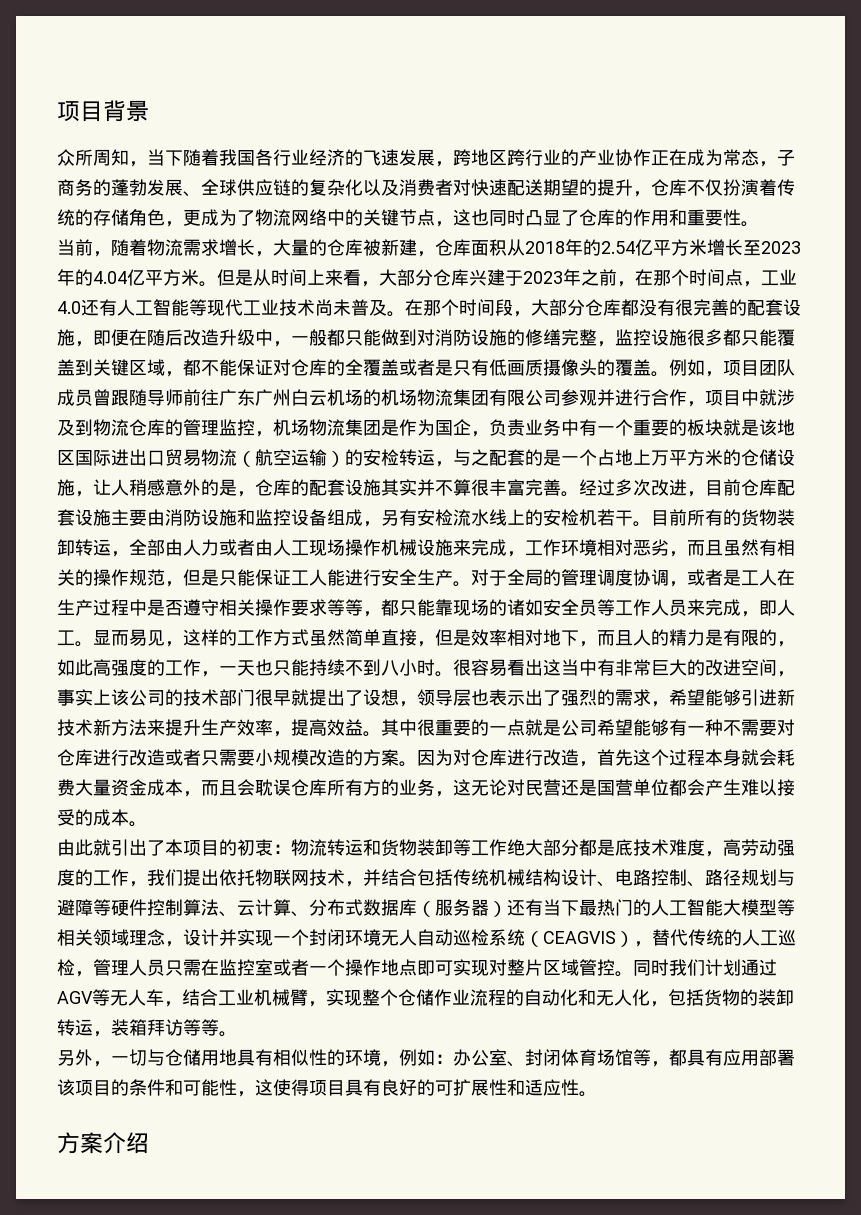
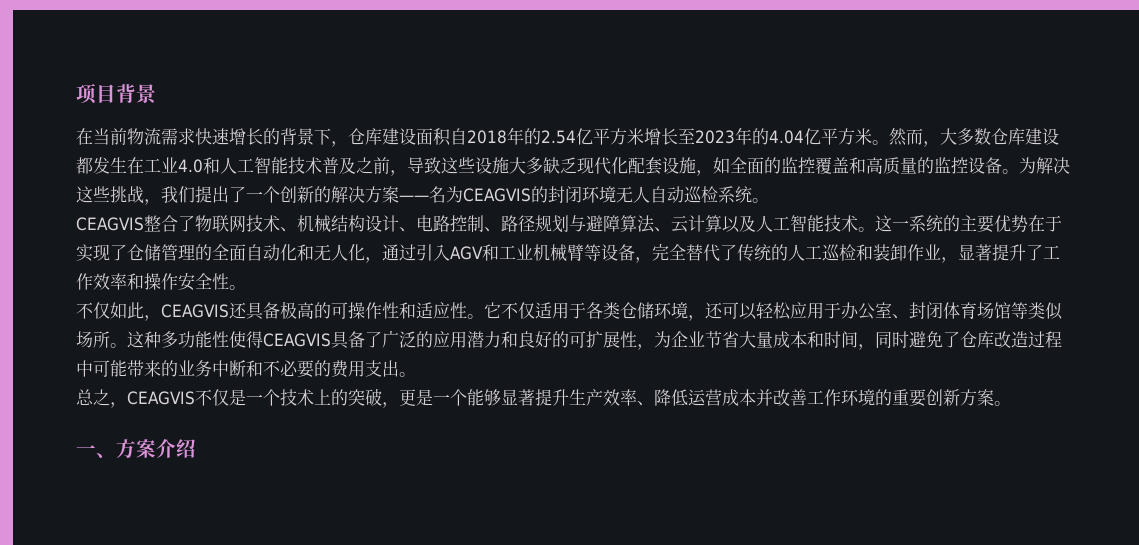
[57,149,795,167] [57,179,795,197] [57,209,759,227] [57,239,525,257] 众所周知，当下随着我国各行业经济的飞速发展，跨地区跨行业的产业协作正在成为常态，子商务的蓬勃发展、全球供应链的复杂化以及消费者对快速配送期望的提升，仓库不仅扮演着传统的存储角色，更成为了物流网络中的关键节点，这也同时凸显了仓库的作用和重要性。 // 当前，随着物流需求增长，大量的仓库被新建，仓库面积从 -> [76,128,467,147] 在当前物流需求快速增长的背景下，仓库建设面积自
[217,269,761,287] 但是从时间上来看，大部分仓库兴建于2023年之前，在那个时间点， -> [889,128,1059,147] [76,157,144,174] 然而，大多数仓库建设都发生在
[81,299,801,317] [57,329,795,347] [57,359,795,377] [57,389,795,407] [57,419,795,437] [57,449,795,467] [57,479,795,497] [57,509,795,527] [57,539,795,557] [57,569,795,587] [57,599,795,617] [57,629,795,647] [57,659,795,677] [57,689,795,707] [57,719,795,737] [57,749,795,767] [57,779,795,797] [57,809,147,827] [57,839,795,857] [57,869,489,887] 还有人工智能等现代工业技术尚未普及。在那个时间段，大部分仓库都没有很完善的配套设施，即便在随后改造升级中，一般都只能做到对消防设施的修缮完整，监控设施很多都只能覆盖到关键区域，都不能保证对仓库的全覆盖或者是只有低画质摄像头的覆盖。例如，项目团队成员曾跟随导师前往广东广州白云机场的机场物流集团有限公司参观并进行合作，项目中就涉及到物流仓库的管理监控，机场物流集团是作为国企，负责业务中有一个重要的板块就是该地区国际进出口贸易物流（航空运输）的安检转运，与之配套的是一个占地上万平方米的仓储设施，让人稍感意外的是，仓库的配套设施其实并不算很丰富完善。经过多次改进，目前仓库配套设施主要由消防设施和监控设备组成，另有安检流水线上的安检机若干。目前所有的货物装卸转运，全部由人力或者由人工现场操作机械设施来完成，工作环境相对恶劣，而且虽然有相关的操作规范，但是只能保证工人能进行安全生产。对于全局的管理调度协调，或者是工人在生产过程中是否遵守相关操作要求等等，都只能靠现场的诸如安全员等工作人员来完成，即人工。显而易见，这样的工作方式虽然简单直接，但是效率相对地下，而且人的精力是有限的，如此高强度的工作，一天也只能持续不到八小时。很容易看出这当中有非常巨大的改进空间，事实上该公司的技术部门很早就提出了设想，领导层也表示出了强烈的需求，希望能够引进新技术新方法来提升生产效率，提高效益。其中很重要的一点就是公司希望能够有一种不需要对仓库进行改造或者只需要小规模改造的方案。因为对仓库进行改造，首先这个过程本身就会耗费大量资金成本，而且会耽误仓库所有方的业务，这无论对民营还是国营单位都会产生难以接受的成本。 // 由此就引出了本项目的初衷：物流转运和货物装卸等工作绝大部分都是底技术难度，高劳动强度的工作，我们提出依托物联网技术，并结合包括传统 -> [203,157,1070,176] [76,186,769,205] [76,215,297,233] 和人工智能技术普及之前，导致这些设施大多缺乏现代化配套设施，如全面的监控覆盖和高质量的监控设备。为解决这些挑战，我们提出了一个创新的解决方案——名为CEAGVIS的封闭环境无人自动巡检系统。 // CEAGVIS整合了物联网技术、
[93,899,183,916] 等硬件控制 -> (620, 223) none
[291,899,795,917] [57,929,796,947] [57,959,777,977] [57,989,794,1007] [57,1019,237,1037] [57,1049,453,1067] 、分布式数据库（服务器）还有当下最热门的人工智能大模型等相关领域理念，设计并实现一个封闭环境无人自动巡检系统（CEAGVIS），替代传统的人工巡检，管理人员只需在监控室或者一个操作地点即可实现对整片区域管控。同时我们计划通过AGV等无人车，结合工业机械臂，实现整个仓储作业流程的自动化和无人化，包括货物的装卸转运，装箱拜访等等。 // 另外，一切与仓储用地具有相似性的环境，例如： -> [722,215,1062,233] [76,244,1060,263] [76,273,246,291] [76,301,841,321] 以及人工智能技术。这一系统的主要优势在于实现了仓储管理的全面自动化和无人化，通过引入AGV和工业机械臂等设备，完全替代了传统的人工巡检和装卸作业，显著提升了工作效率和操作安全性。 // 不仅如此，CEAGVIS还具备极高的可操作性和适应性。它不仅适用于各类仓储环境，还可以轻松应用于
[651,1049,795,1067] [57,1079,597,1097] ，都具有应用部署该项目的条件和可能性，这使得项目具有良好的可扩展性和适应性。 // -> [1028,302,1063,320] [76,330,1062,350] [76,360,416,378] [76,388,1011,408] [76,445,116,458] 类似场所。这种多功能性使得CEAGVIS具备了广泛的应用潜力和良好的可扩展性，为企业节省大量成本和时间，同时避免了仓库改造过程中可能带来的业务中断和不必要的费用支出。 // 总之，CEAGVIS不仅是一个技术上的突破，更是一个能够显著提升生产效率、降低运营成本并改善工作环境的重要创新方案。 // 一、

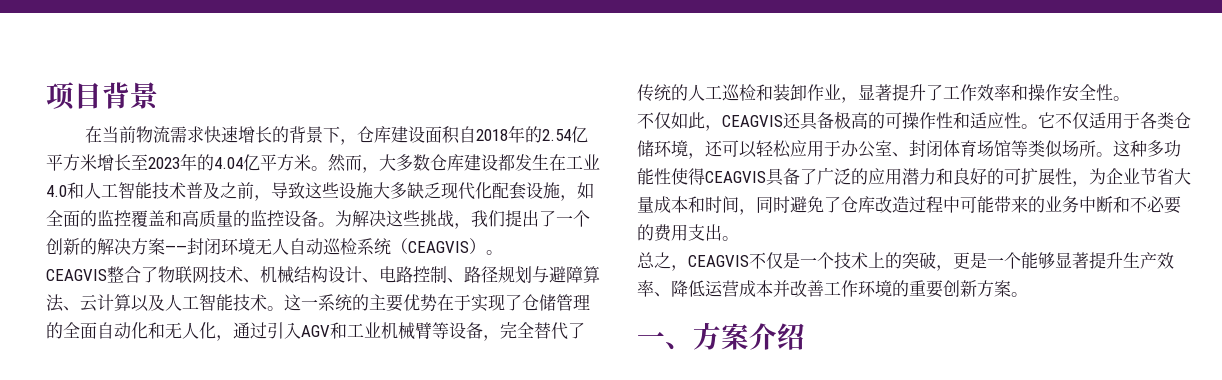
[429,186,548,203] 名为CEAGVIS的 -> (187, 249) none
(752, 194) none -> [391,238,486,254] （CEAGVIS）

